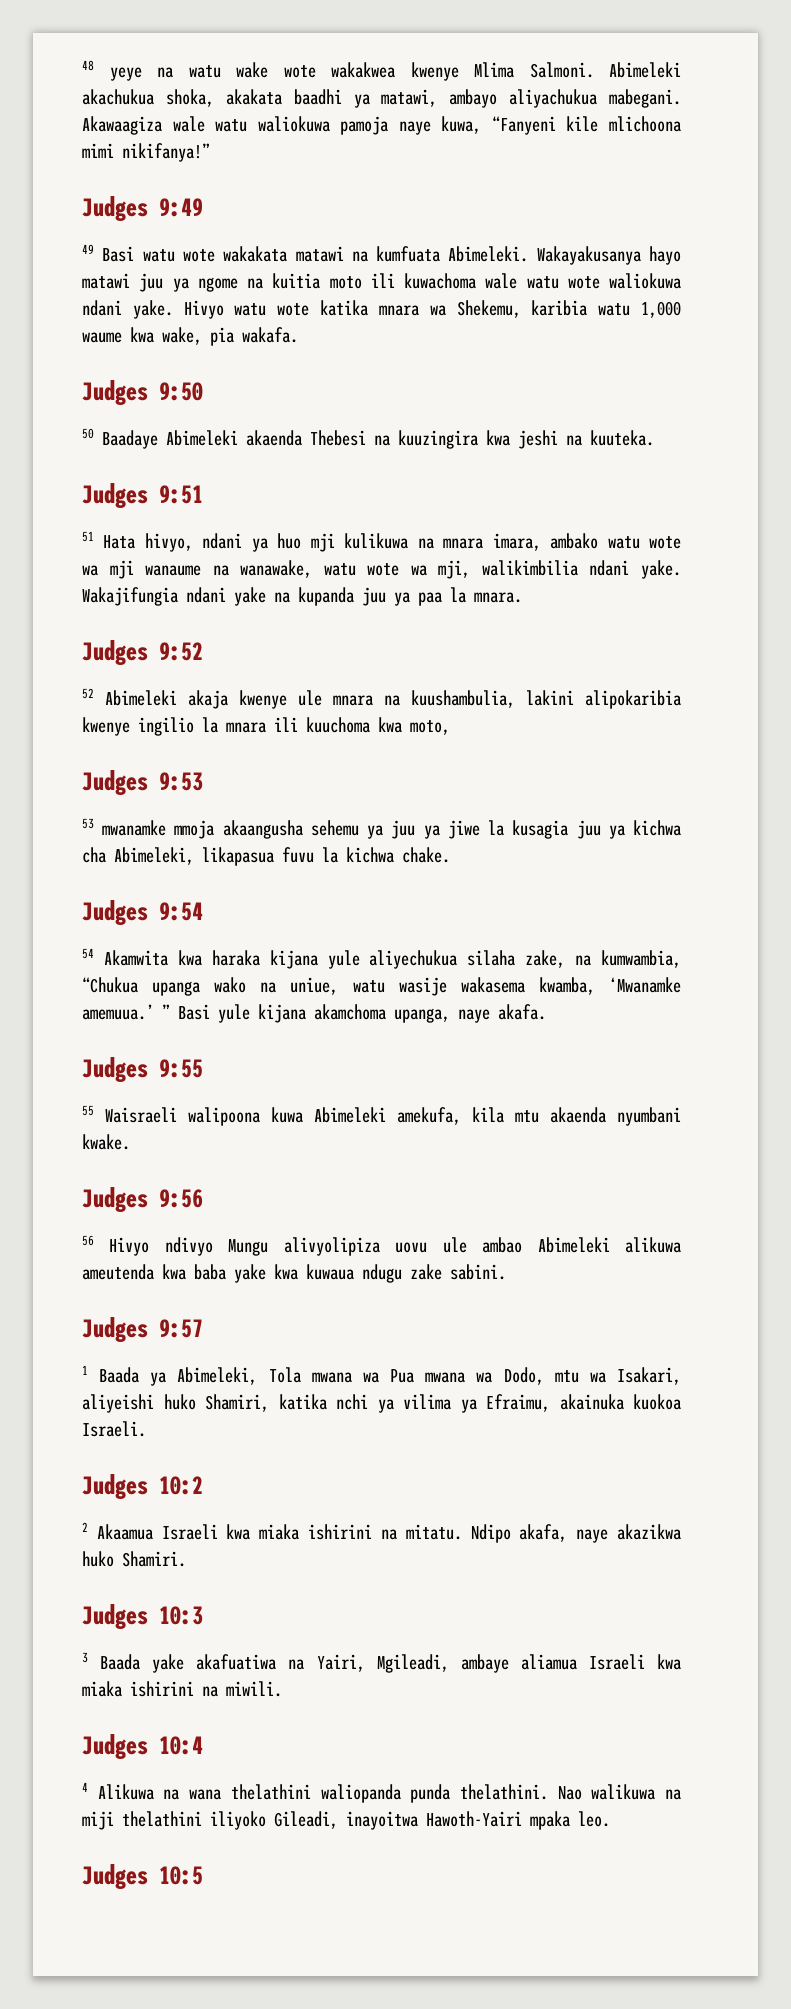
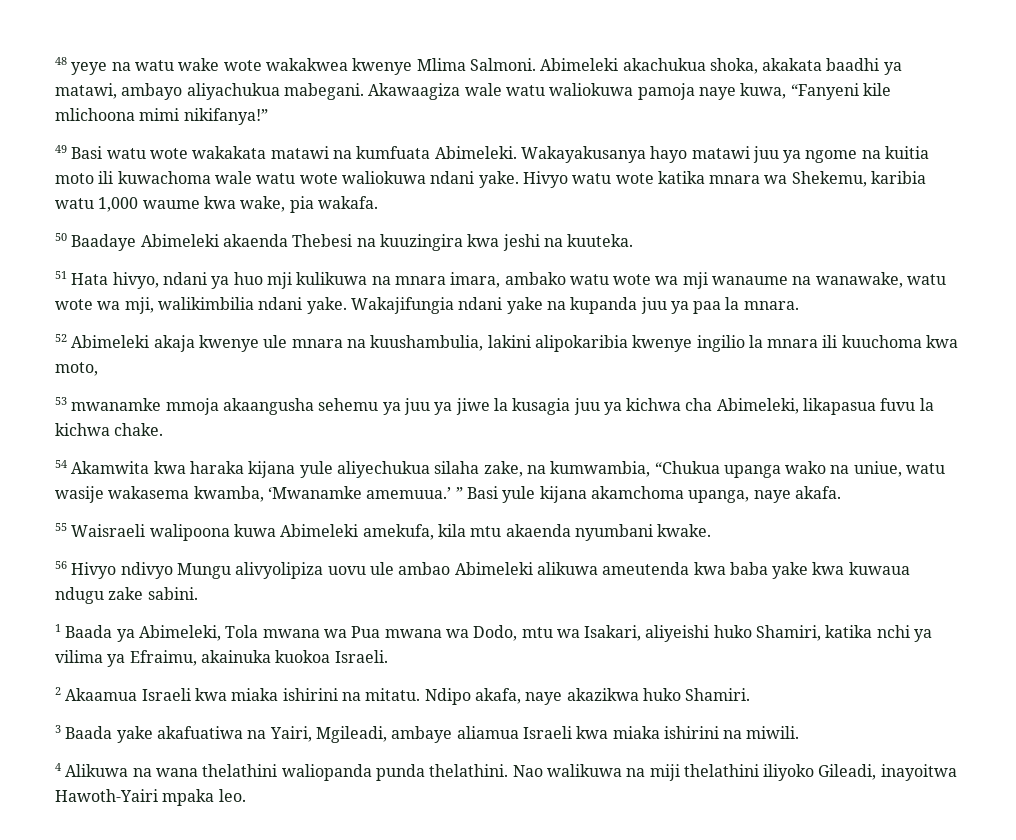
[82,196,203,221] // Judges 9:49 -> (268, 116) none
[82,380,203,405] // Judges 9:50 -> (378, 202) none
[82,483,203,508] // Judges 9:51 -> (634, 240) none
[82,640,203,665] // Judges 9:52 -> (799, 305) none
[82,770,203,795] // Judges 9:53 -> (98, 369) none
[82,900,203,925] // Judges 9:54 -> (164, 429) none
[82,1057,203,1082] // Judges 9:55 -> (841, 492) none
[82,1187,203,1212] // Judges 9:56 -> (712, 530) none
[82,1317,203,1342] // Judges 9:57 -> (198, 593) none
[82,1474,203,1499] // Judges 10:2 -> (388, 656) none
[82,1604,203,1629] // Judges 10:3 -> (751, 694) none
[82,1734,203,1759] // Judges 10:4 -> (800, 732) none
[82,1864,203,1889] // Judges 10:5 -> (246, 795) none

